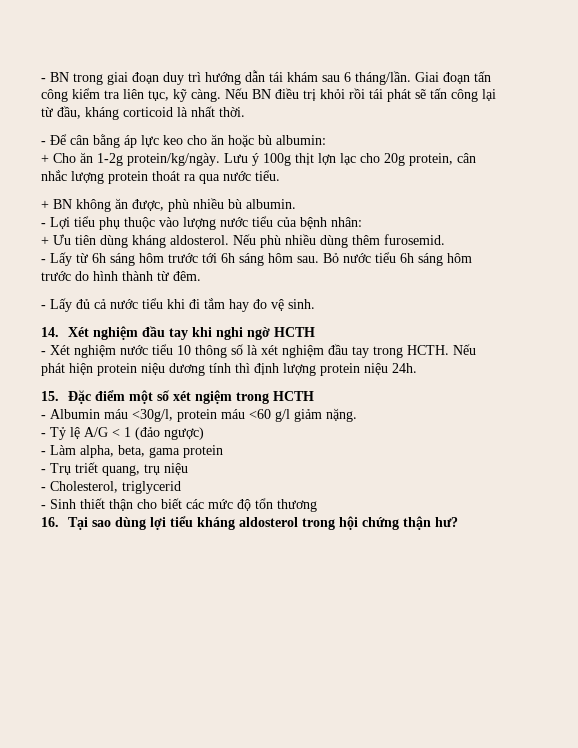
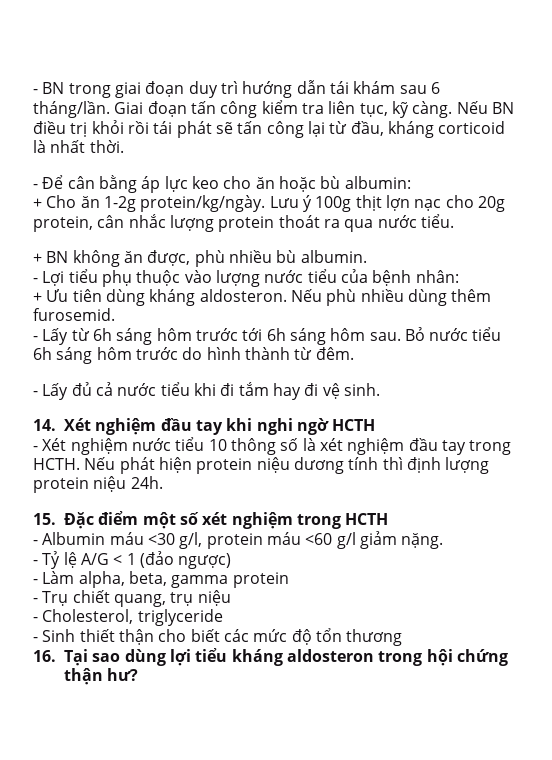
[340,153,356,165] lạc -> [414,199,442,211] nạc
[170,235,229,245] aldosterol. -> [199,289,287,302] aldosteron.
[253,299,267,309] đo -> [304,383,319,396] đi
[195,390,233,404] ngiệm -> [231,512,293,529] nghiệm
[132,409,173,422] <30g/l, -> [147,532,203,549] <30 g/l,
[149,447,180,458] gama -> [171,575,229,588] gamma
[75,462,98,473] triết -> [72,590,110,603] chiết
[122,481,181,494] triglycerid -> [137,609,223,626] triglyceride
[239,517,299,527] aldosterol -> [286,649,374,662] aldosteron

